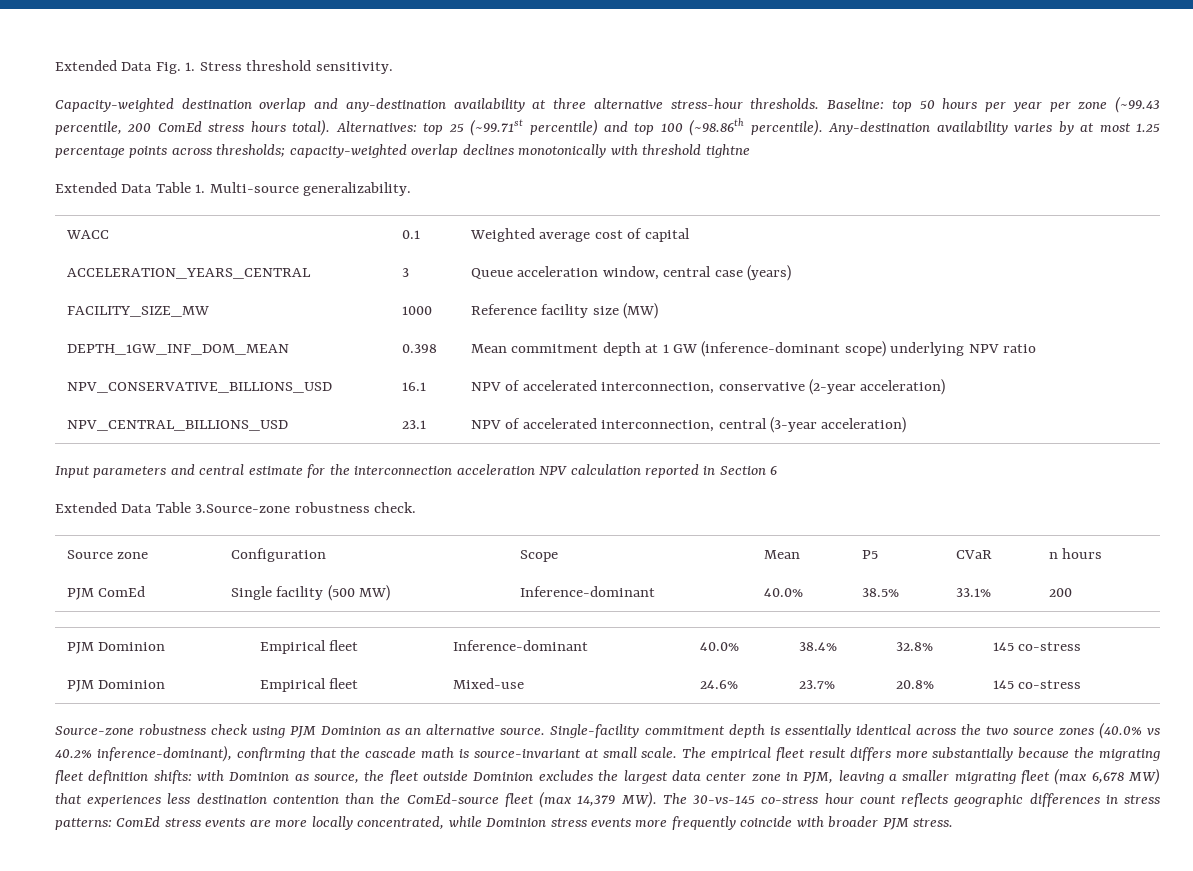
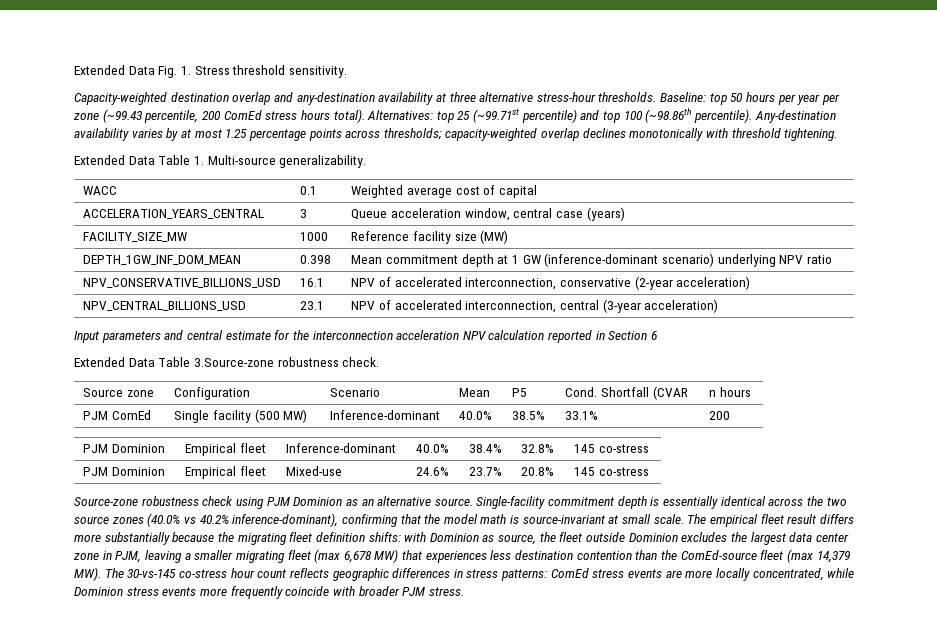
[705,144,750,158] tightne -> [784,128,838,141] tightening.
[844,341,886,357] scope) -> [661,253,714,267] scenario)
[519,550,558,562] Scope -> [330,388,381,397] Scenario
[955,550,992,559] CVaR -> [565,386,688,400] Cond. Shortfall (CVAR
[365,747,417,758] cascade -> [443,514,478,524] model

